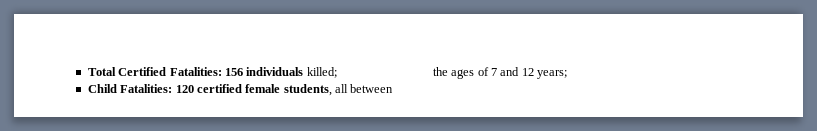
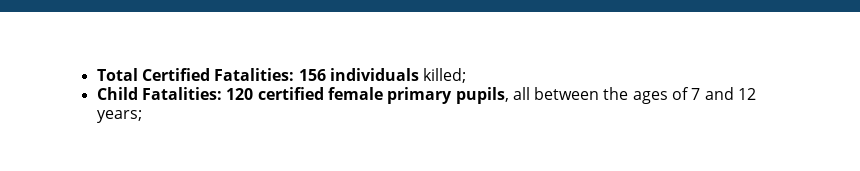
[283,84,332,96] students, -> [387,87,509,104] primary pupils,

